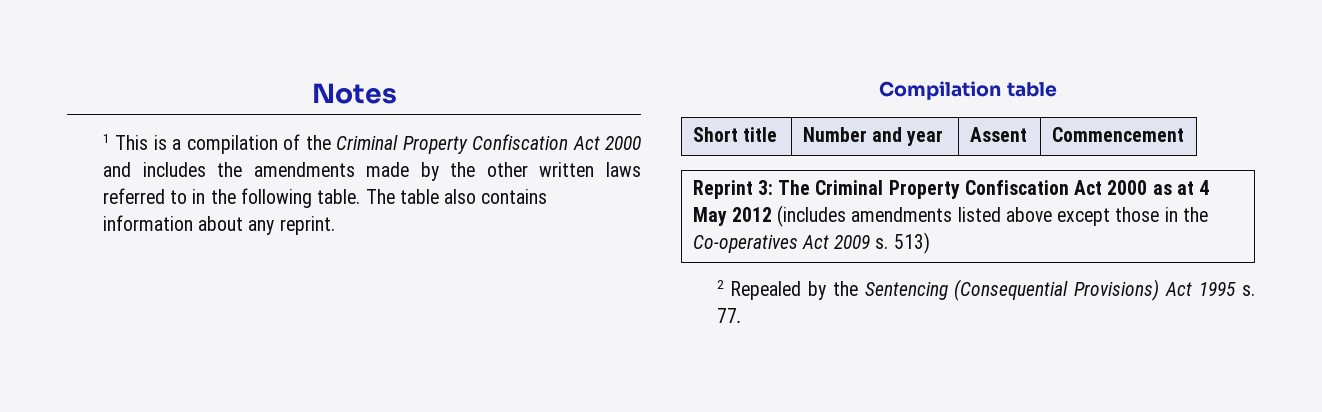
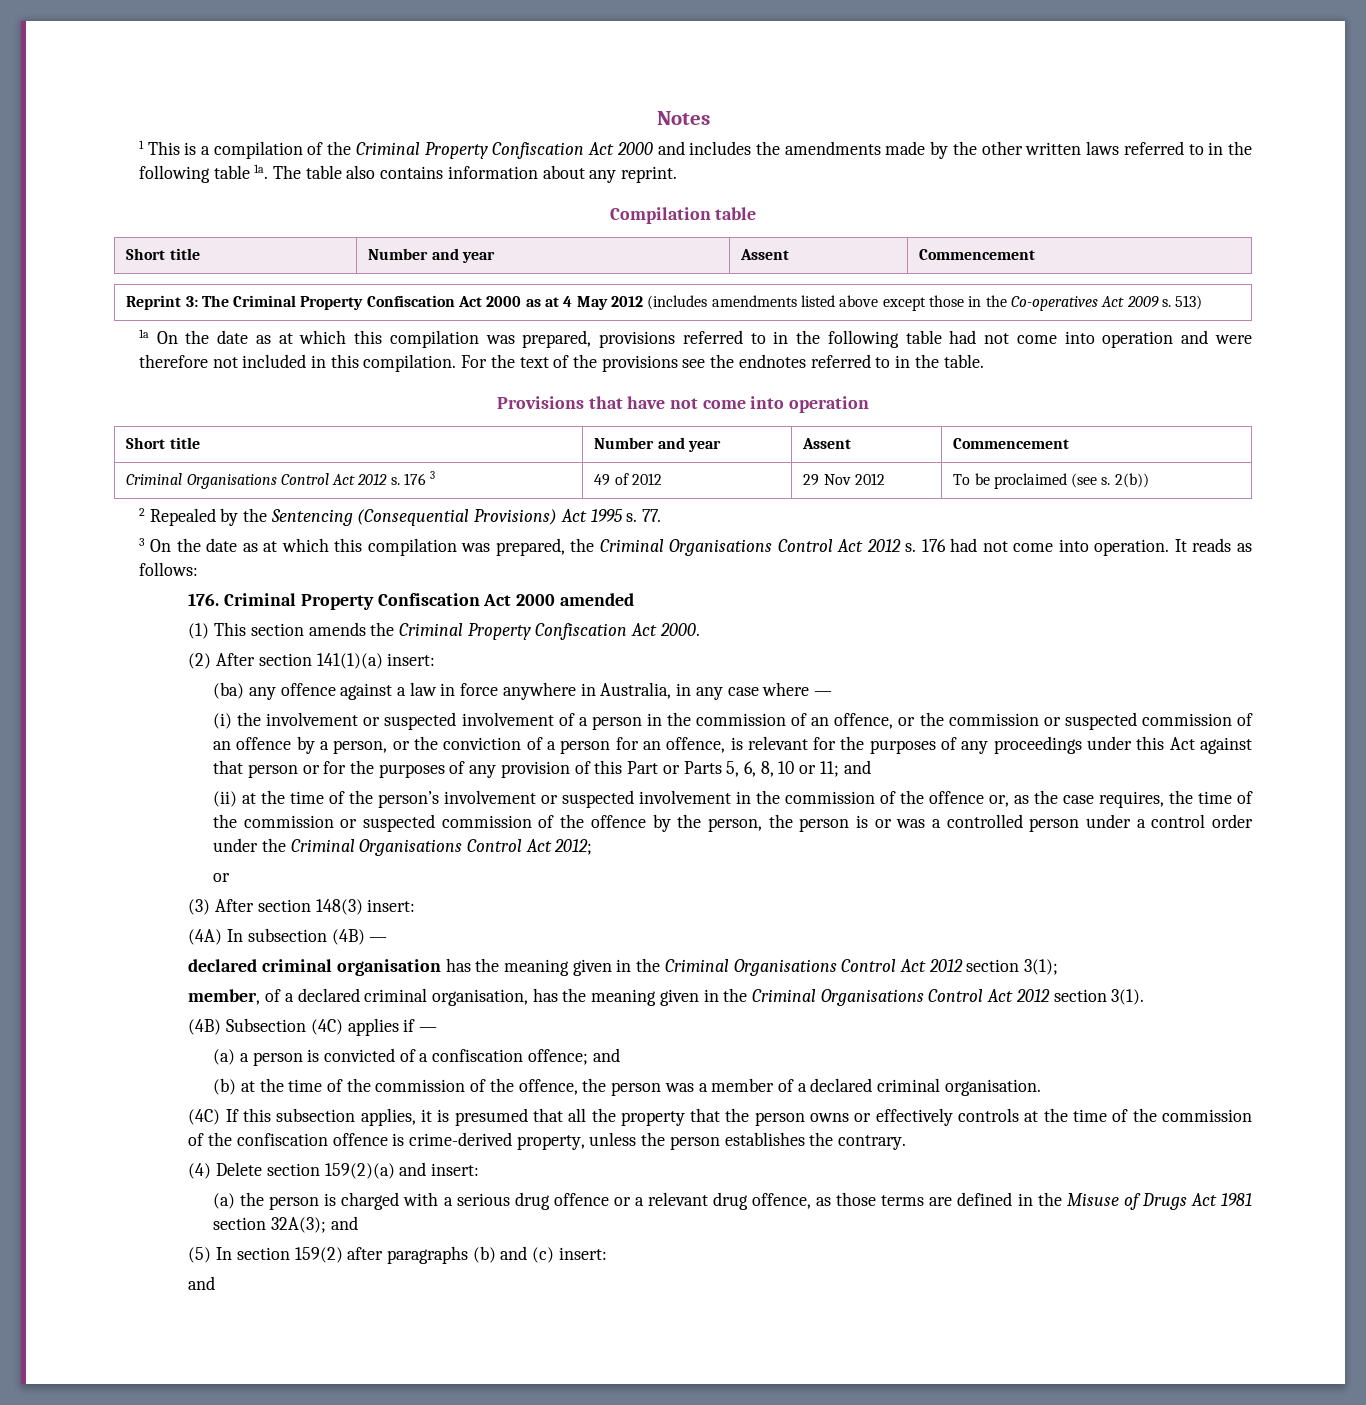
[317,189,361,204] table. -> [213,164,269,179] table 1a.
(930, 243) none -> [138,329,1252,348] [138,354,984,372] [496,396,870,413] [126,437,200,449] [594,437,721,452] [802,438,852,449] [953,438,1070,449] [126,471,436,489] [594,473,662,486] [803,473,885,486] [953,473,1149,489] // 1a On the date as at which this compilation was prepared, provisions referred to in the following table had not come into operation and were therefore not included in this compilation. For the text of the provisions see the endnotes referred to in the table. // Provisions that have not come into operation // Short title | Number and year | Assent | Commencement // Criminal Organisations Control Act 2012 s. 176 3 | 49 of 2012 | 29 Nov 2012 | To be proclaimed (see s. 2(b))
(742, 315) none -> [138,538,1253,556] [138,562,198,576] [188,593,634,610] [188,622,700,640] [188,653,436,669] [213,682,832,700] [213,712,1254,730] [213,736,1253,754] [213,760,871,778] [213,790,1253,808] [213,814,1253,832] [213,838,593,856] [213,873,231,882] [188,899,416,915] [188,928,388,945] [188,958,1059,976] [188,988,1145,1006] [188,1018,437,1036] [213,1048,620,1066] [213,1078,1041,1096] [188,1108,1253,1126] [188,1132,907,1150] [188,1162,479,1179] [213,1192,1252,1210] [213,1216,358,1233] [188,1246,607,1264] [188,1276,216,1290] // 3 On the date as at which this compilation was prepared, the Criminal Organisations Control Act 2012 s. 176 had not come into operation. It reads as follows: // 176. Criminal Property Confiscation Act 2000 amended // (1) This section amends the Criminal Property Confiscation Act 2000. // (2) After section 141(1)(a) insert: // (ba) any offence against a law in force anywhere in Australia, in any case where — // (i) the involvement or suspected involvement of a person in the commission of an offence, or the commission or suspected commission of an offence by a person, or the conviction of a person for an offence, is relevant for the purposes of any proceedings under this Act against that person or for the purposes of any provision of this Part or Parts 5, 6, 8, 10 or 11; and // (ii) at the time of the person’s involvement or suspected involvement in the commission of the offence or, as the case requires, the time of the commission or suspected commission of the offence by the person, the person is or was a controlled person under a control order under the Criminal Organisations Control Act 2012; // or // (3) After section 148(3) insert: // (4A) In subsection (4B) — // declared criminal organisation has the meaning given in the Criminal Organisations Control Act 2012 section 3(1); // member, of a declared criminal organisation, has the meaning given in the Criminal Organisations Control Act 2012 section 3(1). // (4B) Subsection (4C) applies if — // (a) a person is convicted of a confiscation offence; and // (b) at the time of the commission of the offence, the person was a member of a declared criminal organisation. // (4C) If this subsection applies, it is presumed that all the property that the person owns or effectively controls at the time of the commission of the confiscation offence is crime-derived property, unless the person establishes the contrary. // (4) Delete section 159(2)(a) and insert: // (a) the person is charged with a serious drug offence or a relevant drug offence, as those terms are defined in the Misuse of Drugs Act 1981 section 32A(3); and // (5) In section 159(2) after paragraphs (b) and (c) insert: // and

